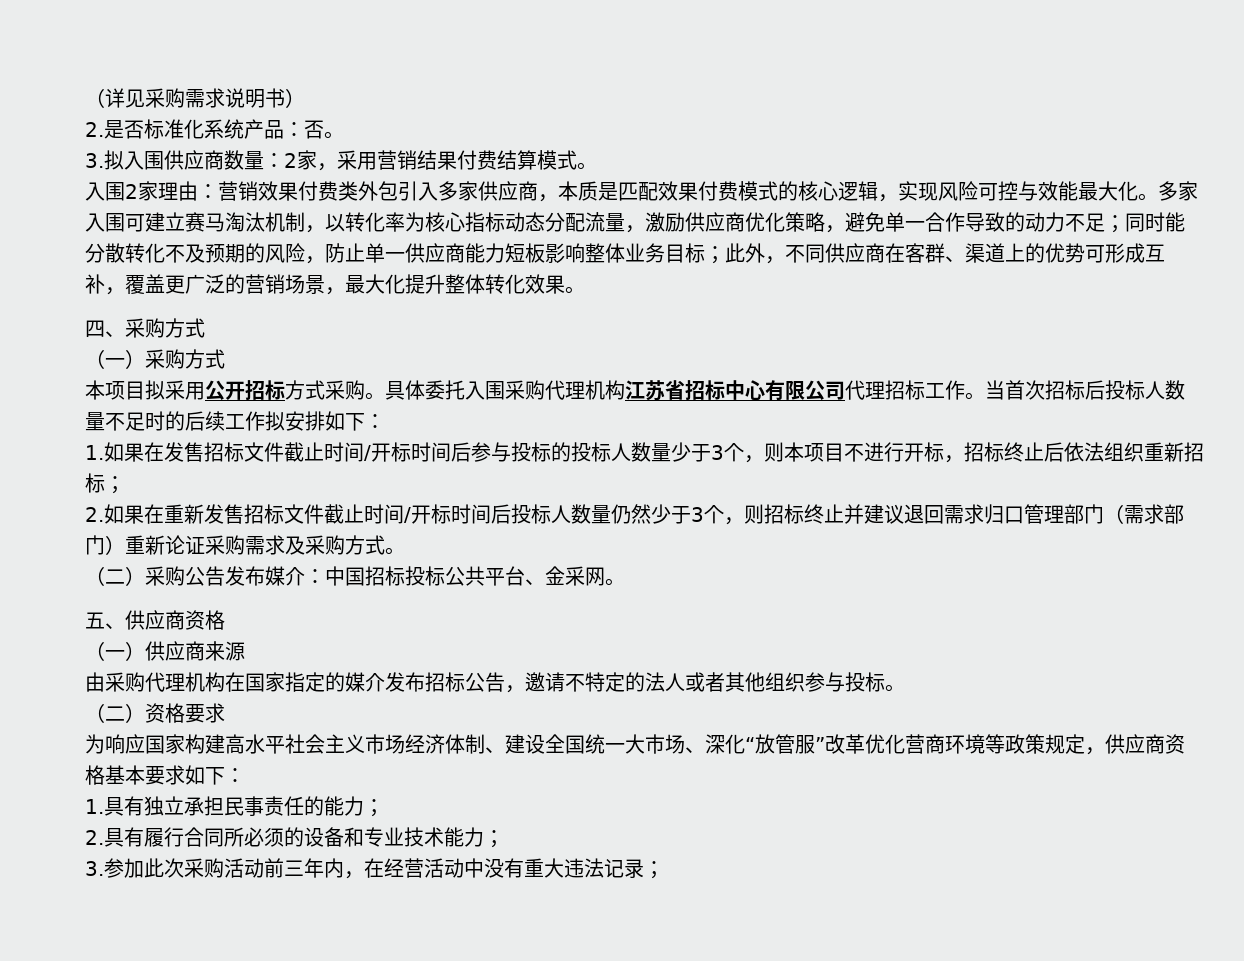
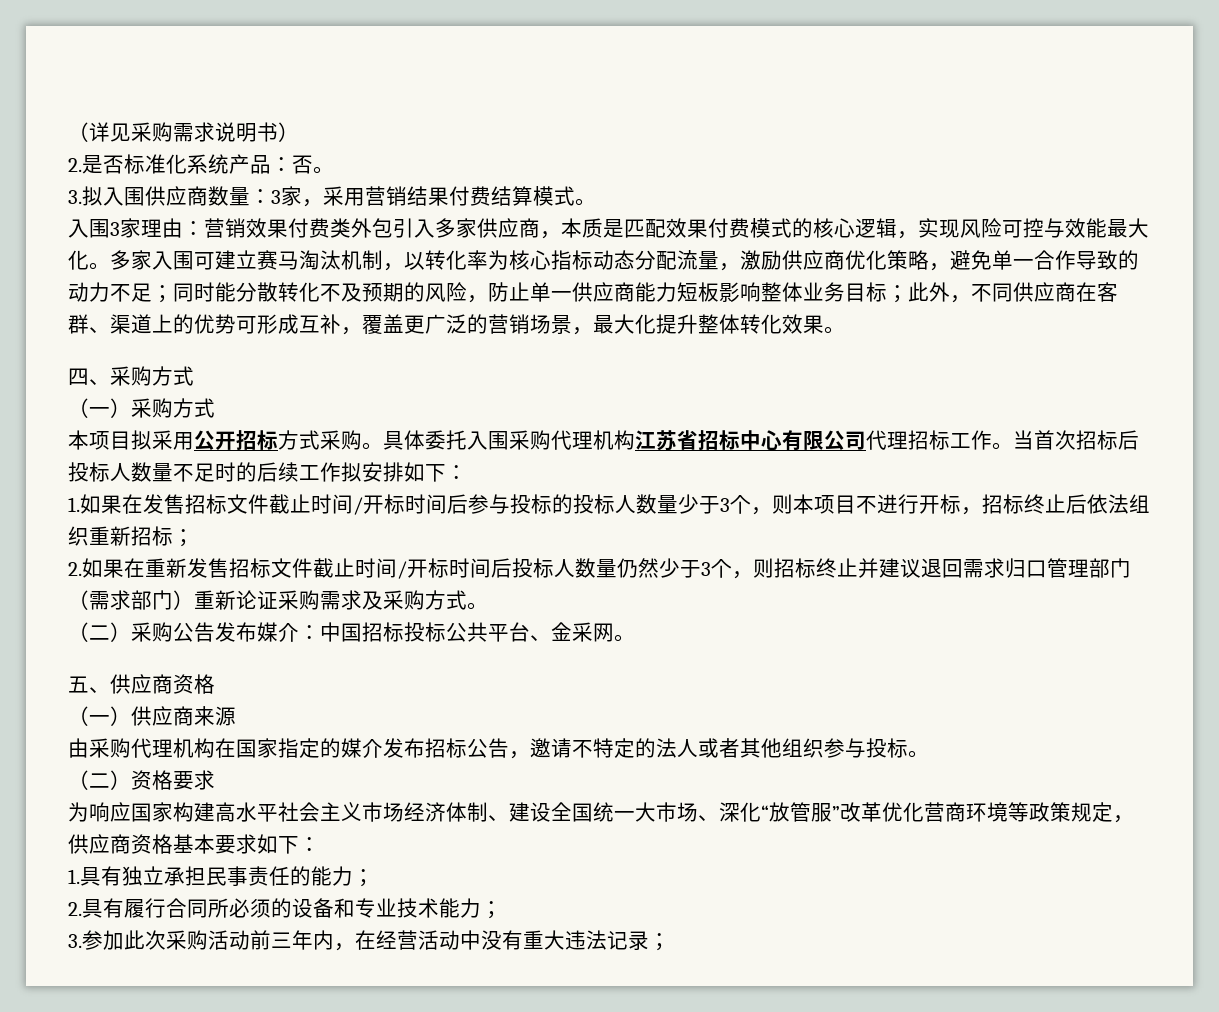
[284,153,297,168] 2 -> [271,190,281,204] 3
[125,184,138,199] 2 -> [110,222,120,236] 3

